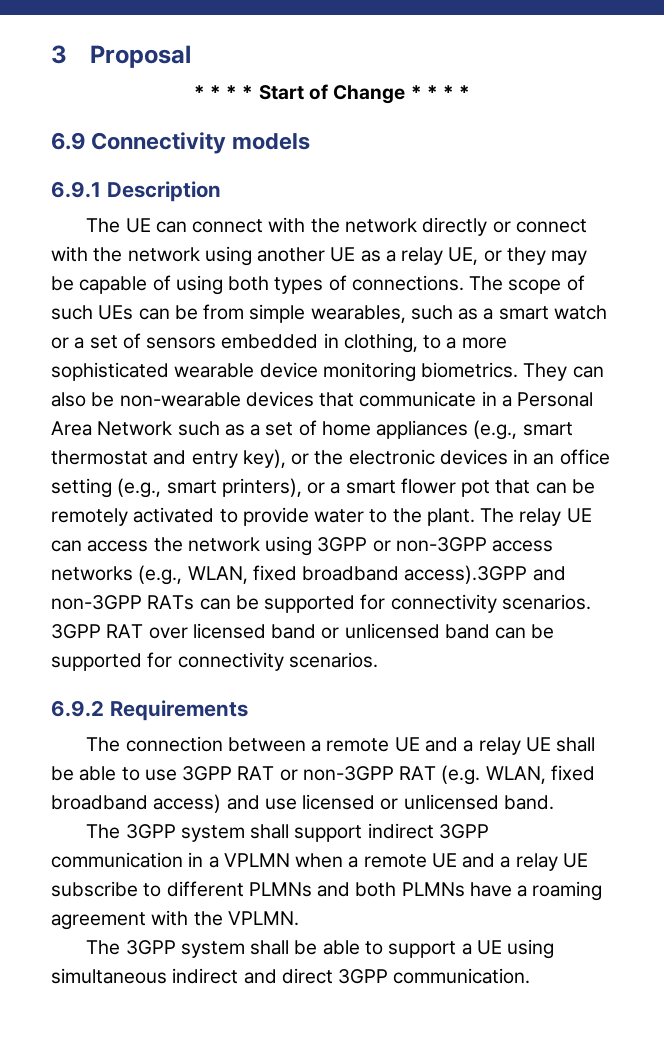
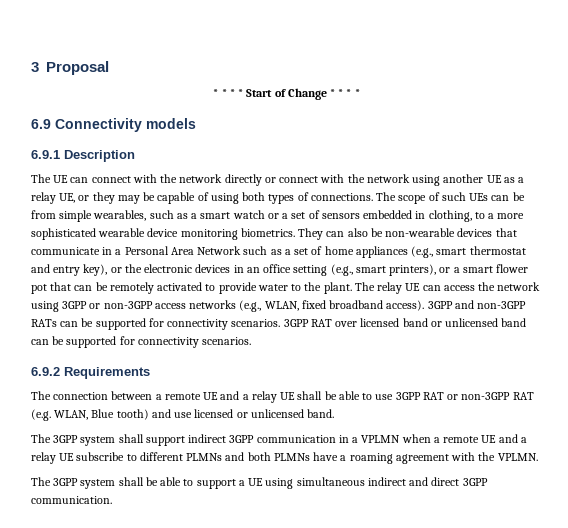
[404,565,528,584] access).3GPP -> [386,300,453,311] access). 3GPP
[550,765,595,781] [51,794,222,813] fixed broadband access) -> [91,409,149,420] Blue tooth)

